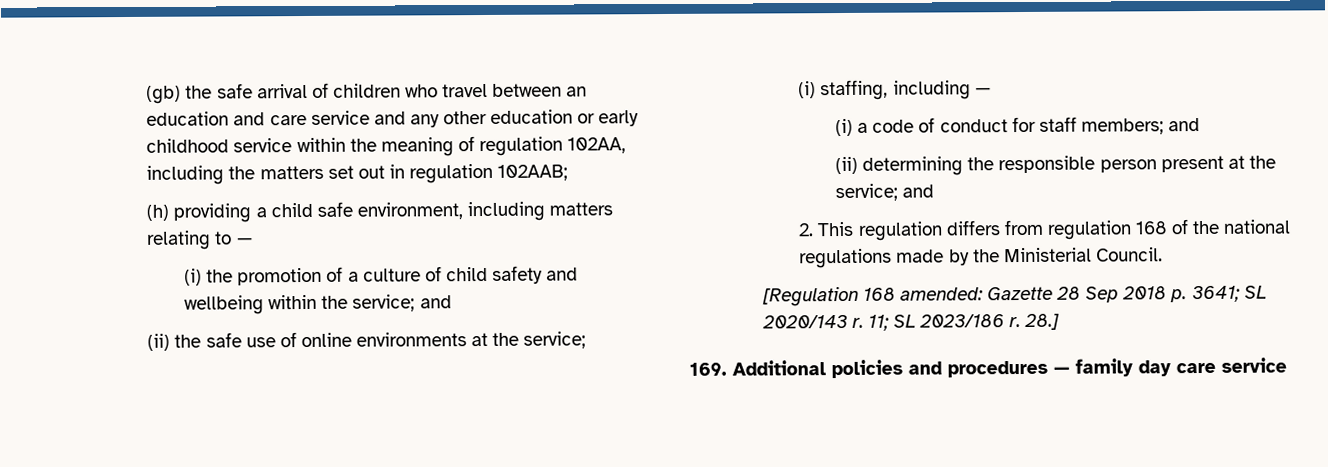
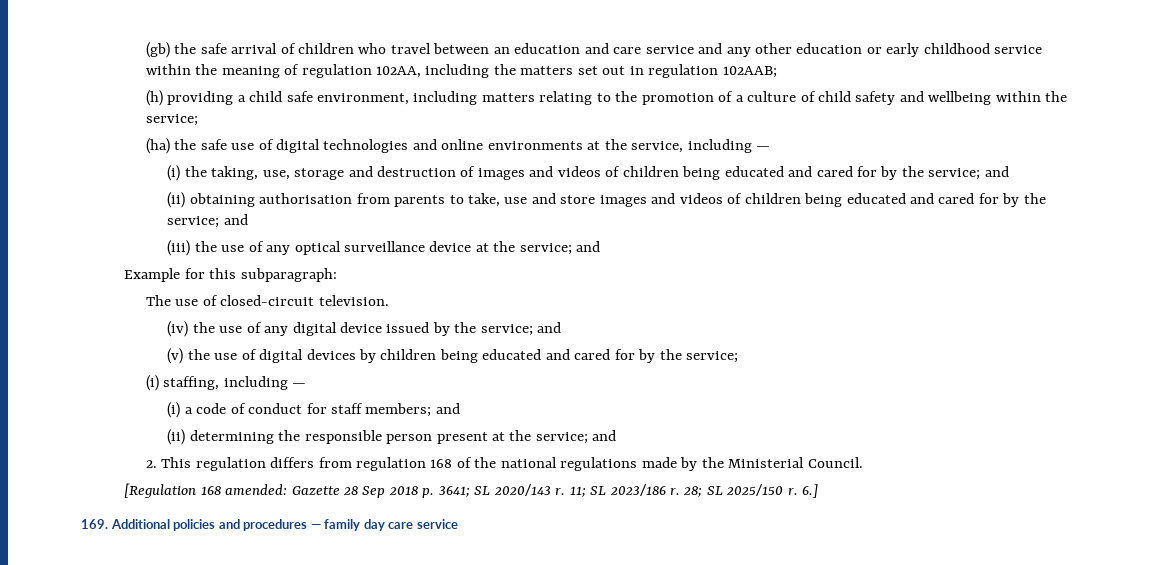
[236,237,253,245] [184,268,203,286] — // (i) -> (611, 97) none
[419,295,452,309] [147,333,171,351] and // (ii) -> [145,138,170,154] // (ha)
(297, 340) none -> [275,139,437,153] digital technologies and
(520, 339) none -> [631,139,771,153] [167,165,1009,181] [167,192,1046,208] [167,214,248,228] [167,240,601,256] [124,268,337,282] [145,295,389,306] [167,321,562,337] [167,348,682,364] service, including — // (i) the taking, use, storage and destruction of images and videos of children being educated and cared for by the service; and // (ii) obtaining authorisation from parents to take, use and store images and videos of children being educated and cared for by the service; and // (iii) the use of any optical surveillance device at the service; and // Example for this subparagraph: // The use of closed-circuit television. // (iv) the use of any digital device issued by the service; and // (v) the use of digital devices by children being educated and cared for by the
[1024,313,1061,330] 28.] -> [683,484,819,498] 28; SL 2025/150 r. 6.]

